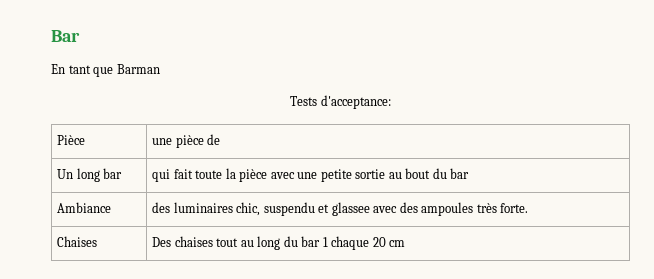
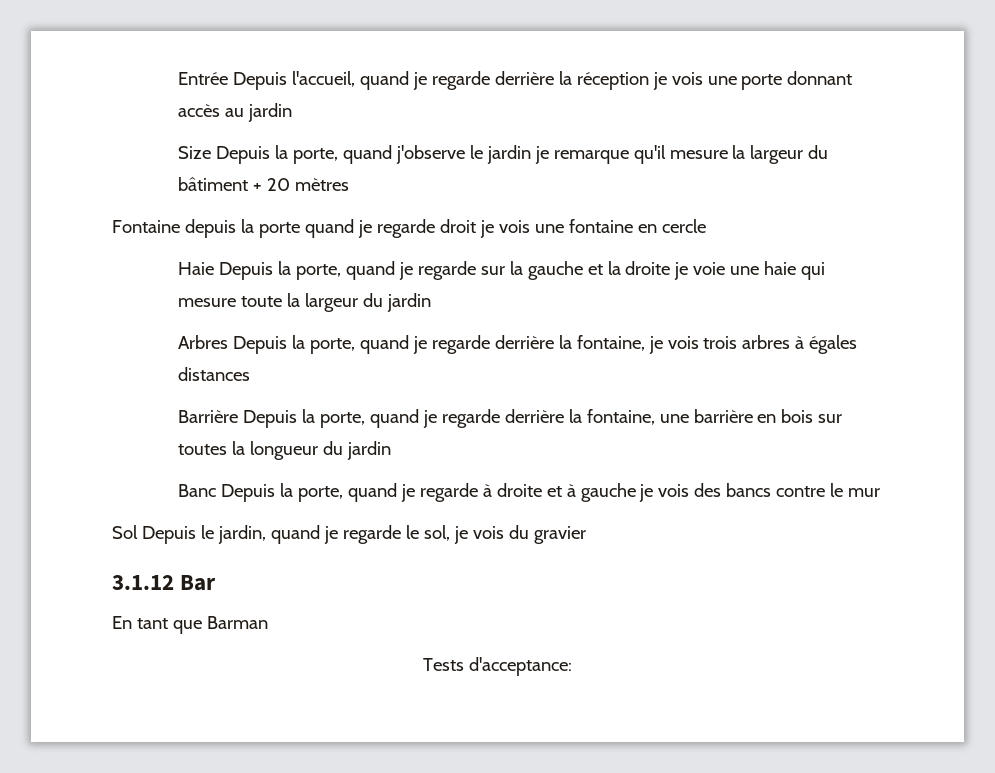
(51, 36) none -> [177,71,853,90] [177,103,292,122] [177,145,829,164] [177,177,349,191] [112,219,706,238] [177,261,826,280] [177,293,431,312] [177,335,858,354] [177,367,250,381] [177,409,843,428] [177,441,391,460] [177,483,881,502] [112,525,586,544] [112,575,174,590] Entrée Depuis l'accueil, quand je regarde derrière la réception je vois une porte donnant accès au jardin // Size Depuis la porte, quand j'observe le jardin je remarque qu'il mesure la largeur du bâtiment + 20 mètres // Fontaine depuis la porte quand je regarde droit je vois une fontaine en cercle // Haie Depuis la porte, quand je regarde sur la gauche et la droite je voie une haie qui mesure toute la largeur du jardin // Arbres Depuis la porte, quand je regarde derrière la fontaine, je vois trois arbres à égales distances // Barrière Depuis la porte, quand je regarde derrière la fontaine, une barrière en bois sur toutes la longueur du jardin // Banc Depuis la porte, quand je regarde à droite et à gauche je vois des bancs contre le mur // Sol Depuis le jardin, quand je regarde le sol, je vois du gravier // 3.1.12
[57,135,86,145] [152,134,221,148] [57,168,123,182] [152,168,470,182] [57,202,112,213] [152,202,529,216] [57,236,98,247] [152,236,406,250] // Pièce | une pièce de // Un long bar | qui fait toute la pièce avec une petite sortie au bout du bar // Ambiance | des luminaires chic, suspendu et glassee avec des ampoules très forte. // Chaises | Des chaises tout au long du bar 1 chaque 20 cm -> (572, 666) none

